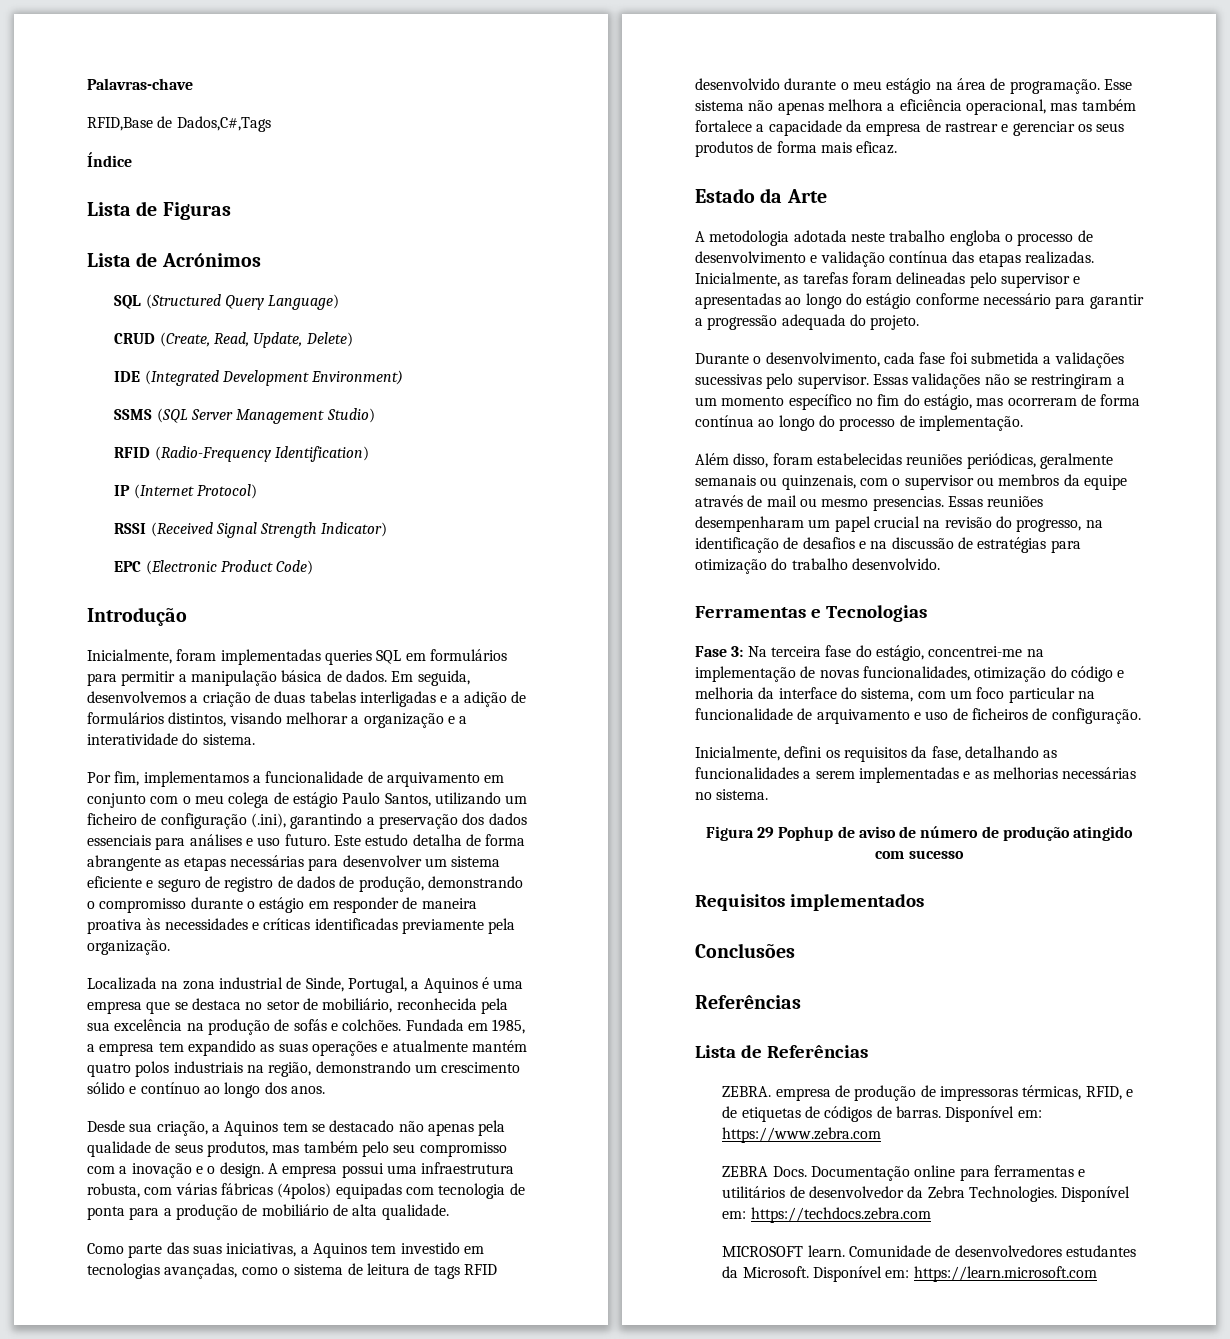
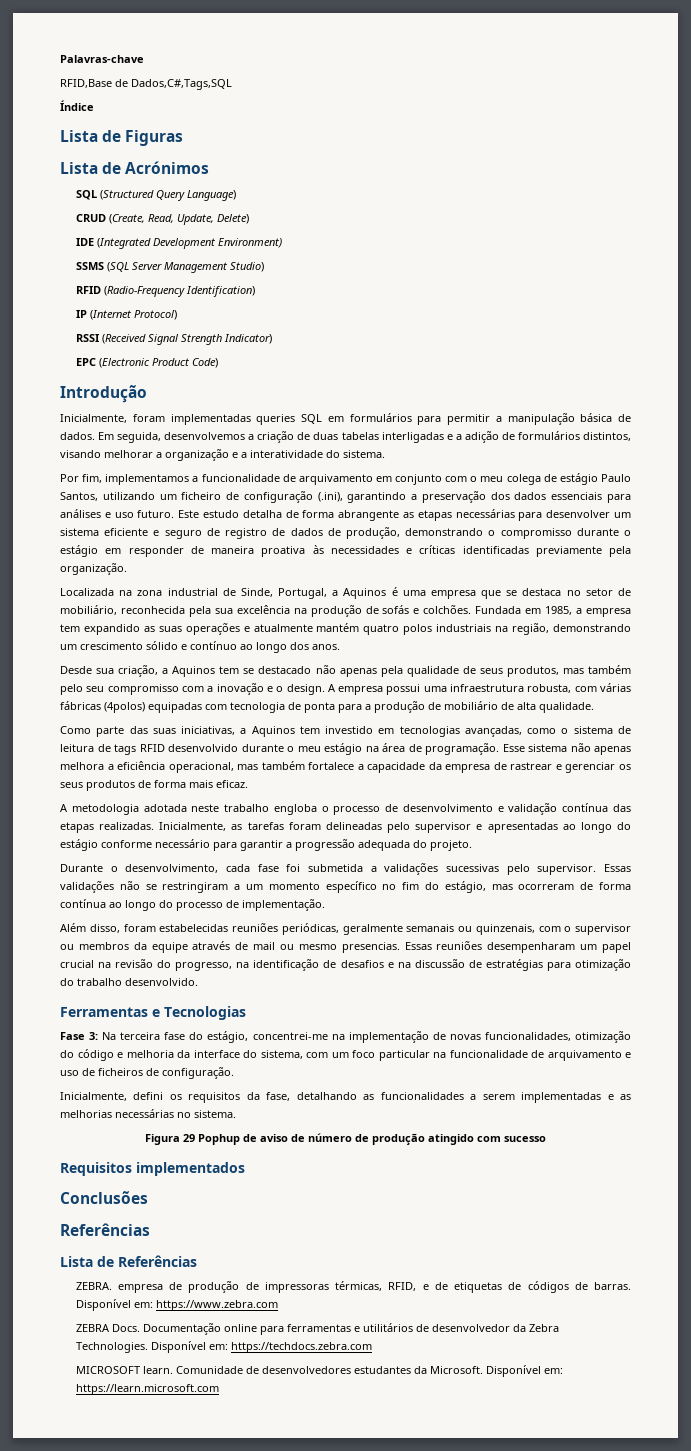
[176,116,271,132] Dados,C#,Tags -> [131,79,232,90] Dados,C#,Tags,SQL
[695,188,827,203] // Estado da Arte -> (248, 784) none

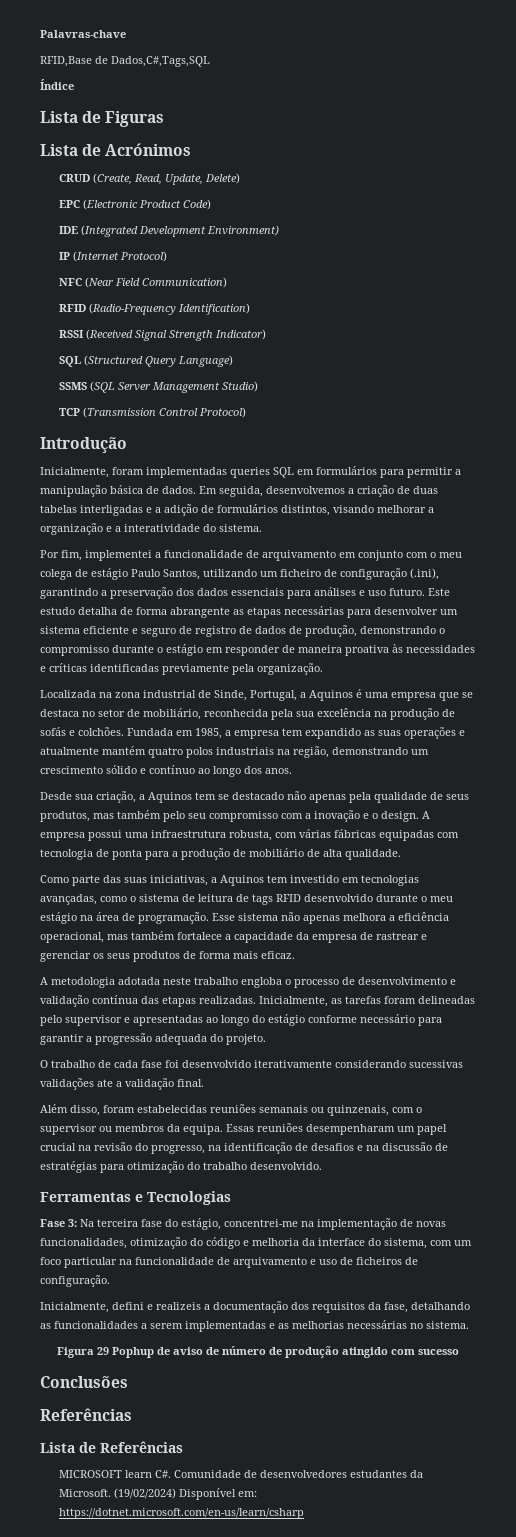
[75,190,236,201] // SQL (Structured Query Language) -> (192, 149) none
(249, 219) none -> [59,199,212,210] // EPC (Electronic Product Code)
(282, 243) none -> [59,251,168,262] [59,277,228,288] [59,303,251,315] [59,329,267,341] [59,355,234,367] // IP (Internet Protocol) // NFC (Near Field Communication) // RFID (Radio-Frequency Identification) // RSSI (Received Signal Strength Indicator) // SQL (Structured Query Language)
[75,286,255,297] [75,310,177,320] [75,334,272,345] [75,358,218,368] RFID (Radio-Frequency Identification) // IP (Internet Protocol) // RSSI (Received Signal Strength Indicator) // EPC (Electronic Product Code) -> [59,407,247,418] TCP (Transmission Control Protocol)
[105,474,190,485] implementamos -> [85,550,152,561] implementei
[104,702,145,713] (4polos) -> (376, 833) none
[60,863,631,875] [60,881,631,893] [60,899,325,911] Durante o desenvolvimento, cada fase foi submetida a validações sucessivas pelo supervisor. Essas validações não se restringiram a um momento específico no fim do estágio, mas ocorreram de forma contínua ao longo do processo de implementação. -> [40,1060,463,1068] [40,1078,204,1090] O trabalho de cada fase foi desenvolvido iterativamente considerando sucessivas validações ate a validação final.
[281,923,403,935] periódicas, geralmente -> (256, 1108) none
[151,941,400,953] equipe através de mail ou mesmo presencias. -> [183,1124,223,1135] equipa.
[169,1094,182,1100] os -> [147,1301,309,1313] e realizeis a documentação dos
[60,1162,245,1176] // Requisitos implementados -> (459, 1352) none
[75,1281,631,1293] [75,1299,278,1311] [75,1323,559,1335] [75,1341,372,1353] // ZEBRA. empresa de produção de impressoras térmicas, RFID, e de etiquetas de códigos de barras. Disponível em: https://www.zebra.com // ZEBRA Docs. Documentação online para ferramentas e utilitários de desenvolvedor da Zebra Technologies. Disponível em: https://techdocs.zebra.com -> (183, 1447) none
[142,1366,173,1374] learn. -> [125,1470,172,1478] learn C#.
[485,1365,563,1377] [75,1384,219,1395] Disponível em: https://learn.microsoft.com -> [114,1488,258,1500] [59,1508,305,1519] (19/02/2024) Disponível em: https://dotnet.microsoft.com/en-us/learn/csharp

